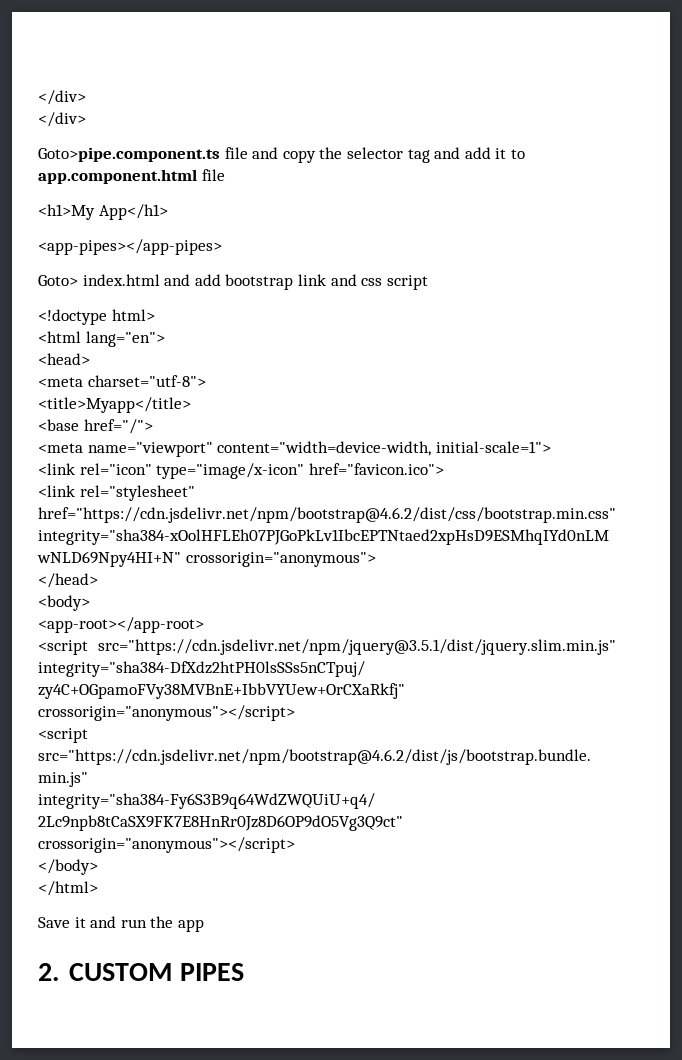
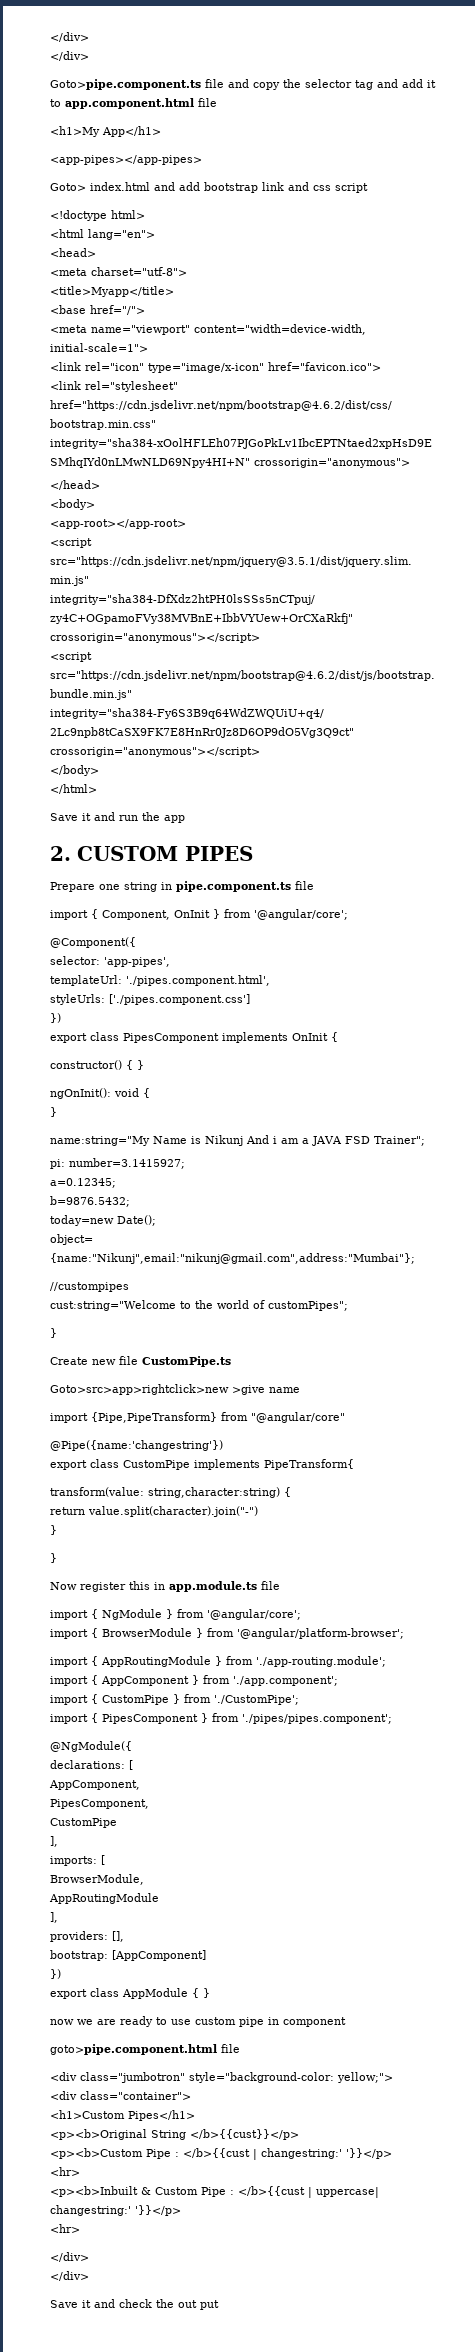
(244, 972) none -> [50,881,314,892] [50,909,348,920] [50,937,136,948] [50,956,170,967] [50,975,270,986] [50,994,250,1005] [50,1013,61,1023] [50,1032,338,1043] [50,1060,144,1070] [50,1088,150,1099] [50,1107,57,1117] [50,1135,425,1146] [50,1158,185,1169] [50,1178,116,1188] [50,1196,130,1207] [50,1215,156,1226] [50,1234,93,1245] [50,1253,415,1264] [50,1282,129,1292] [50,1300,348,1311] [50,1328,57,1338] [50,1356,231,1367] [50,1384,300,1395] [50,1412,345,1423] [50,1440,223,1451] [50,1459,354,1470] [50,1487,291,1498] [50,1506,258,1517] [50,1525,57,1535] [50,1553,57,1563] [50,1581,280,1592] [50,1609,301,1620] [50,1628,404,1639] [50,1656,386,1667] [50,1675,338,1686] [50,1694,299,1705] [50,1713,392,1724] [50,1741,132,1752] [50,1760,133,1770] [49,1780,140,1790] [50,1799,149,1809] [50,1818,117,1828] [50,1836,58,1847] [50,1855,105,1866] [50,1874,144,1885] [49,1893,159,1904] [50,1912,58,1923] [50,1931,124,1942] [50,1950,206,1961] [50,1969,61,1979] [50,1988,210,1999] [50,2016,346,2027] [50,2044,240,2055] [50,2072,393,2083] [50,2091,191,2100] [50,2110,195,2121] [50,2129,299,2140] [50,2148,392,2160] [50,2167,80,2176] [50,2186,379,2198] [50,2205,181,2216] [50,2224,80,2233] [50,2252,89,2262] [50,2271,89,2281] [50,2299,219,2310] // Prepare one string in pipe.component.ts file // import { Component, OnInit } from '@angular/core'; // @Component({ // selector: 'app-pipes', // templateUrl: './pipes.component.html', // styleUrls: ['./pipes.component.css'] // }) // export class PipesComponent implements OnInit { // constructor() { } // ngOnInit(): void { // } // name:string="My Name is Nikunj And i am a JAVA FSD Trainer"; // pi: number=3.1415927; // a=0.12345; // b=9876.5432; // today=new Date(); // object= {name:"Nikunj",email:"nikunj@gmail.com",address:"Mumbai"}; // //custompipes // cust:string="Welcome to the world of customPipes"; // } // Create new file CustomPipe.ts // Goto>src>app>rightclick>new >give name // import {Pipe,PipeTransform} from "@angular/core" // @Pipe({name:'changestring'}) // export class CustomPipe implements PipeTransform{ // transform(value: string,character:string) { // return value.split(character).join("-") // } // } // Now register this in app.module.ts file // import { NgModule } from '@angular/core'; // import { BrowserModule } from '@angular/platform-browser'; // import { AppRoutingModule } from './app-routing.module'; // import { AppComponent } from './app.component'; // import { CustomPipe } from './CustomPipe'; // import { PipesComponent } from './pipes/pipes.component'; // @NgModule({ // declarations: [ // AppComponent, // PipesComponent, // CustomPipe // ], // imports: [ // BrowserModule, // AppRoutingModule // ], // providers: [], // bootstrap: [AppComponent] // }) // export class AppModule { } // now we are ready to use custom pipe in component // goto>pipe.component.html file // <div class="jumbotron" style="background-color: yellow;"> // <div class="container"> // <h1>Custom Pipes</h1> // <p><b>Original String </b>{{cust}}</p> // <p><b>Custom Pipe : </b>{{cust | changestring:' '}}</p> // <hr> // <p><b>Inbuilt & Custom Pipe : </b>{{cust | uppercase| changestring:' '}}</p> // <hr> // </div> // </div> // Save it and check the out put

